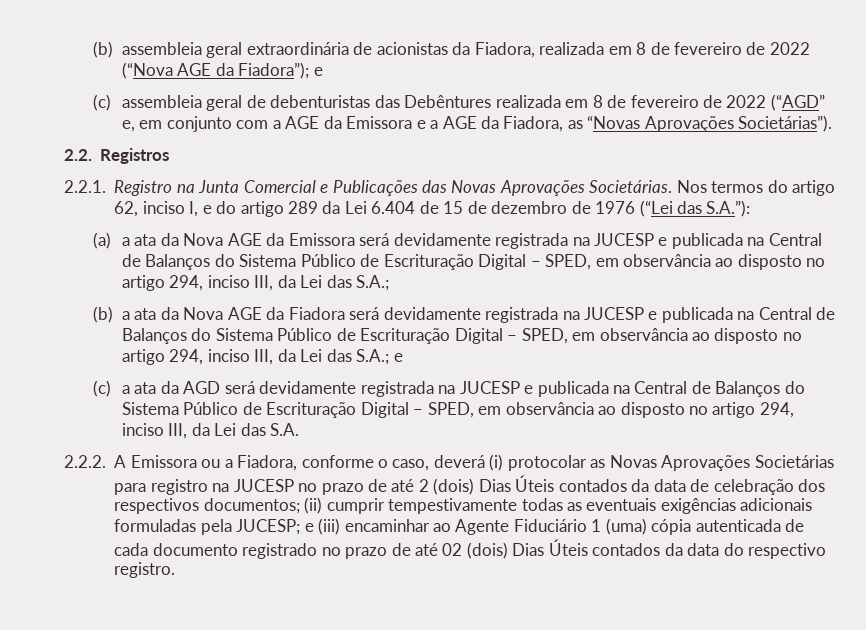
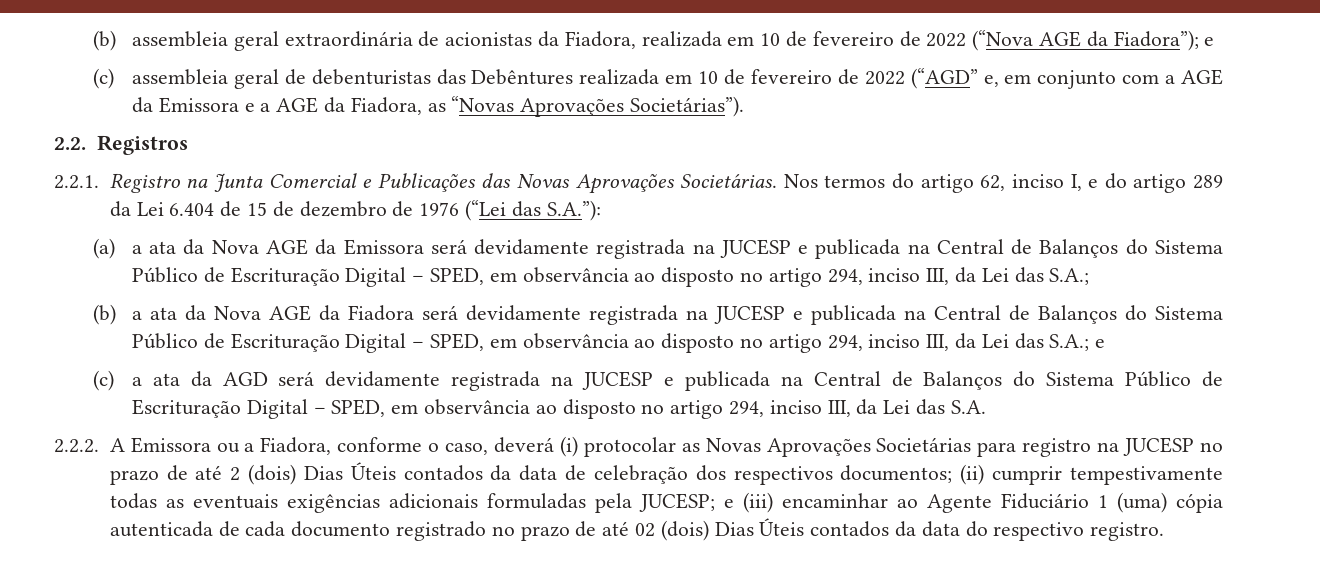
[636,42,647,55] 8 -> [760,33,781,46] 10
[592,95,603,108] 8 -> [698,71,719,84] 10

